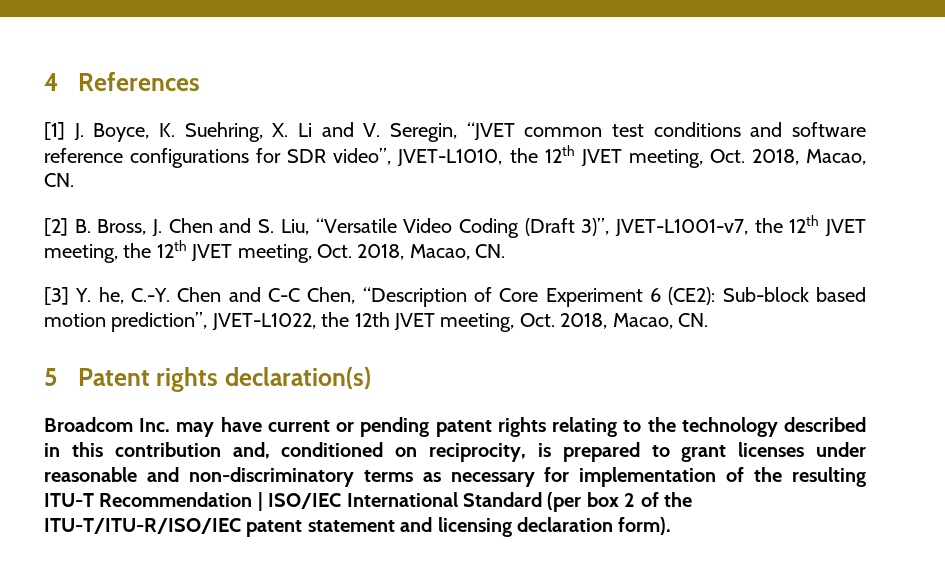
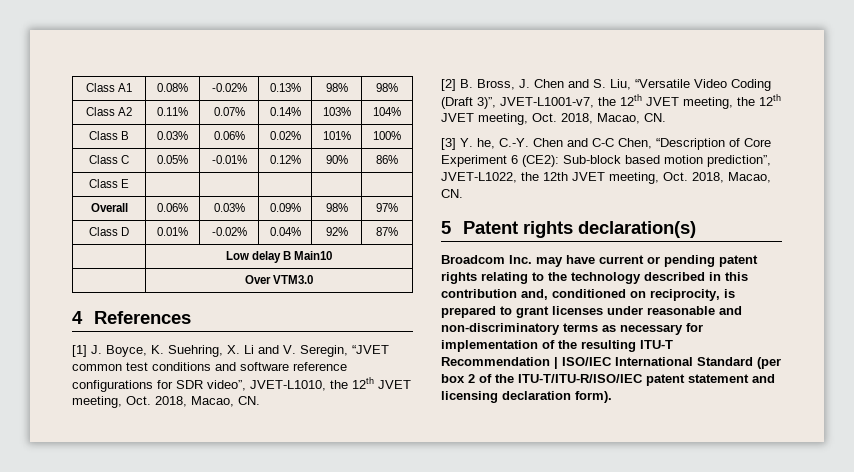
(44, 82) none -> [85,83,133,92] [157,83,188,92] [211,83,247,92] [269,83,301,92] [325,83,348,92] [376,83,398,92] [85,107,133,116] [157,107,188,116] [213,107,245,116] [269,107,301,116] [322,107,351,116] [373,107,401,116] [88,131,130,140] [157,131,188,140] [213,131,245,140] [269,131,301,140] [322,131,351,140] [373,131,401,140] [88,155,130,164] [157,155,188,164] [211,155,247,164] [269,155,301,164] [325,155,348,164] [376,155,398,164] [88,179,130,188] [90,203,128,212] [157,203,188,212] [213,203,245,212] [269,203,301,212] [325,203,348,212] [376,203,398,212] [88,227,130,236] [157,227,188,236] [211,227,247,236] [269,227,301,236] [325,227,348,236] [376,227,398,236] [225,251,333,263] [244,275,314,284] Class A1 | 0.08% | -0.02% | 0.13% | 98% | 98% // Class A2 | 0.11% | 0.07% | 0.14% | 103% | 104% // Class B | 0.03% | 0.06% | 0.02% | 101% | 100% // Class C | 0.05% | -0.01% | 0.12% | 90% | 86% // Class E | | | | | // Overall | 0.06% | 0.03% | 0.09% | 98% | 97% // Class D | 0.01% | -0.02% | 0.04% | 92% | 87% // | Low delay B Main10 // | Over VTM3.0 //

